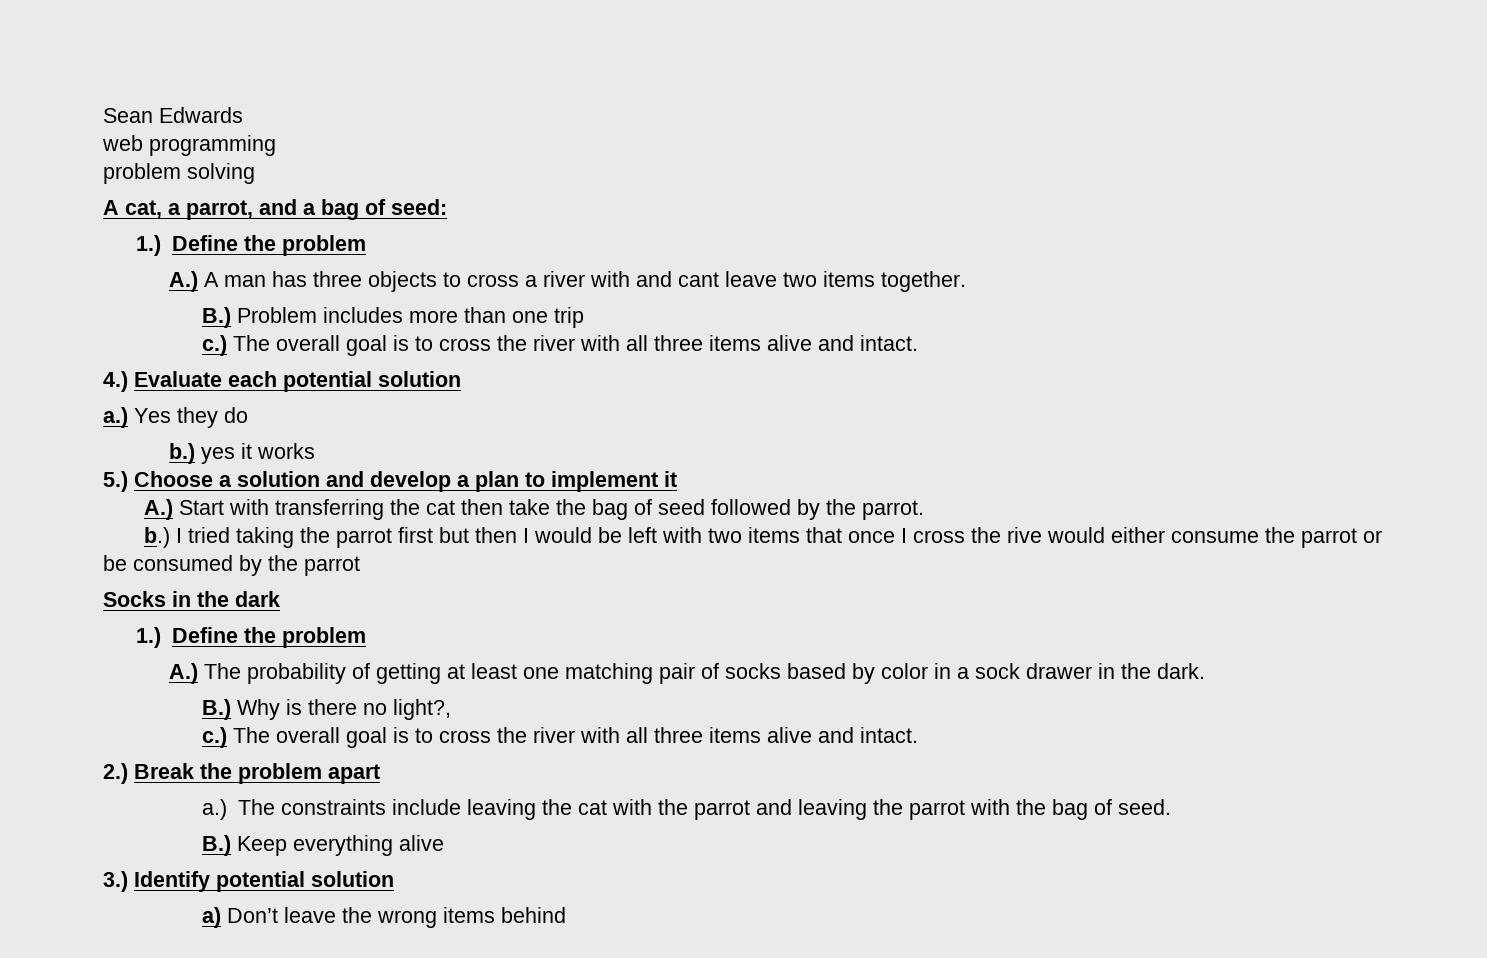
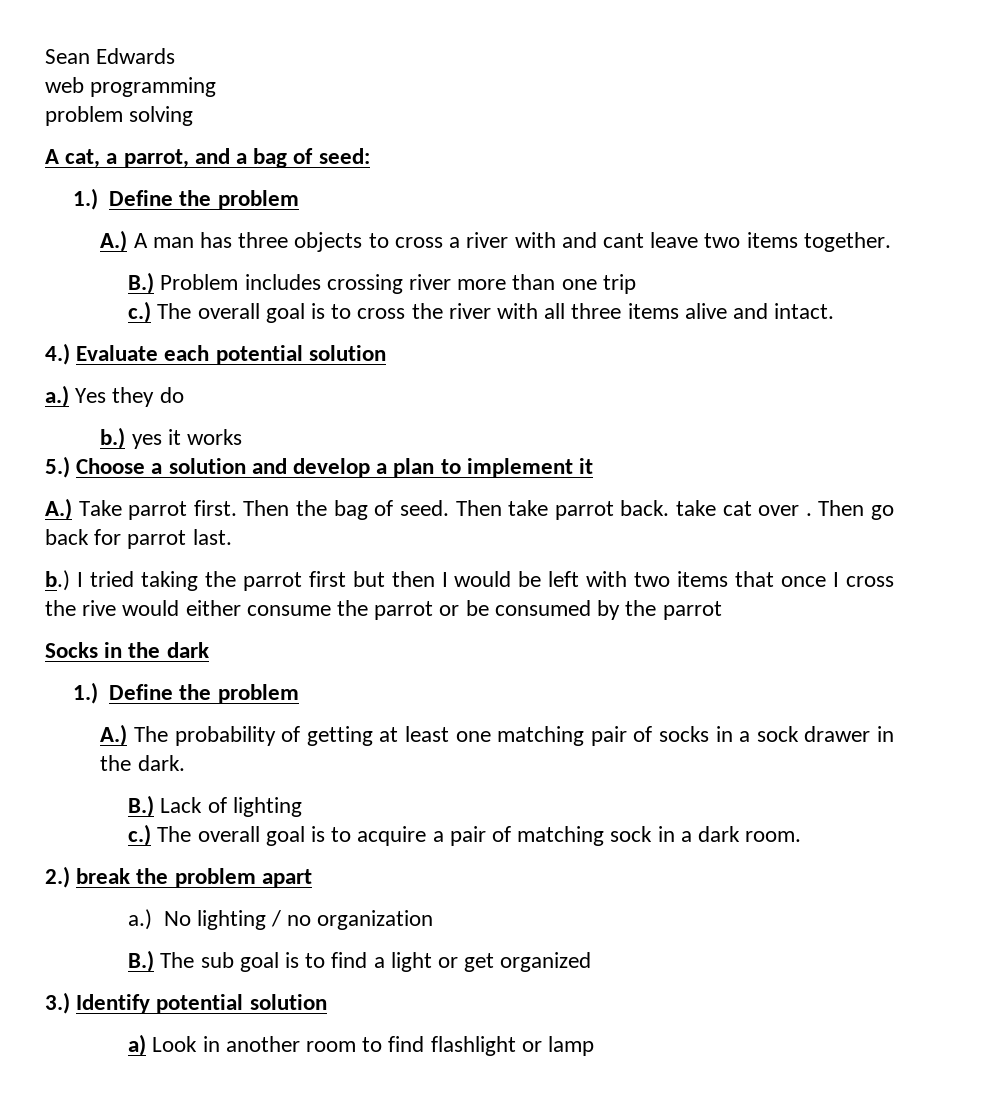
(404, 315) none -> [326,274,451,294] crossing river
[179,499,925,520] Start with transferring the cat then take the bag of seed followed by the parrot. -> [78,500,894,520] [45,529,232,549] Take parrot first. Then the bag of seed. Then take parrot back. take cat over . Then go back for parrot last.
[787,663,929,684] based by color -> (710, 734) none
[237,699,452,720] [202,727,919,748] Why is there no light?, // c.) The overall goal is to cross the river with all three items alive and intact. -> [160,797,302,817] [128,824,802,846] Lack of lighting // c.) The overall goal is to acquire a pair of matching sock in a dark room.
[134,763,194,779] Break -> [76,868,131,884] break
[238,799,1172,820] [202,835,445,856] The constraints include leaving the cat with the parrot and leaving the parrot with the bag of seed. // B.) Keep everything alive -> [163,910,434,930] [128,950,592,972] No lighting / no organization // B.) The sub goal is to find a light or get organized
[227,907,567,928] Don’t leave the wrong items behind -> [152,1036,594,1056] Look in another room to find flashlight or lamp

